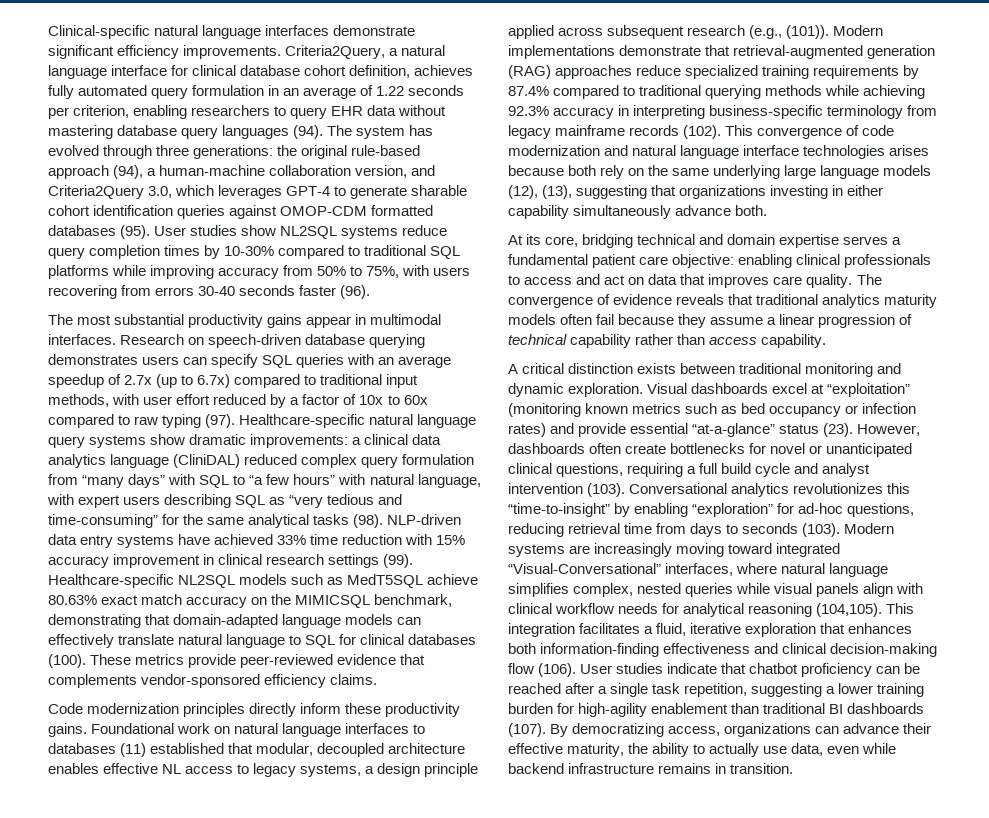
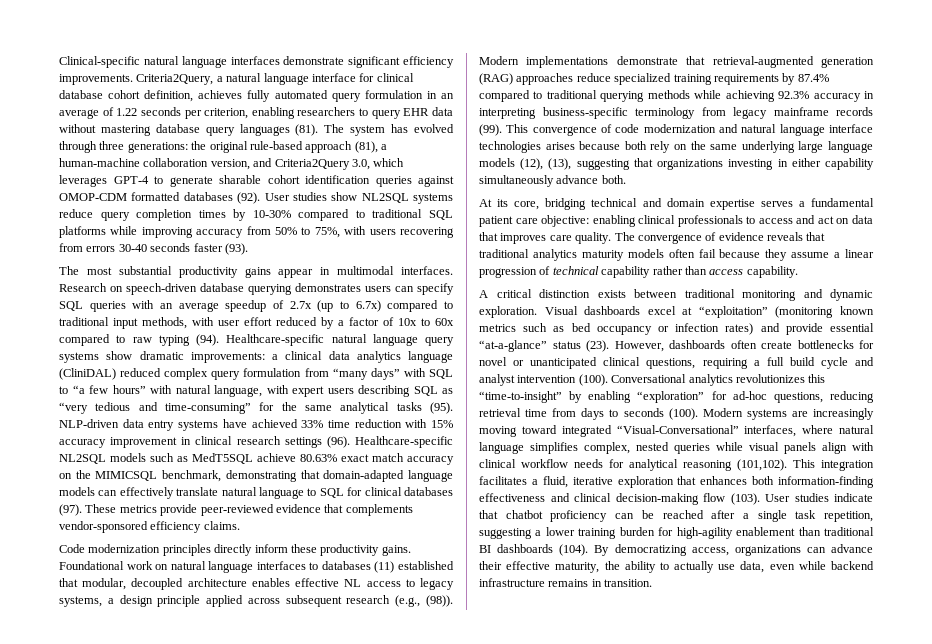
[293,125,324,139] (94). -> [295,124,319,136] (81).
[113,165,144,179] (94), -> [354,141,378,153] (81),
[120,225,151,239] (95). -> [237,192,261,204] (92).
[340,285,371,299] (96). -> [224,243,248,255] (93).
[205,414,236,428] (97). -> [196,334,219,346] (94).
[353,514,384,528] (98). -> [429,402,453,414] (95).
[383,554,414,568] (99). -> [326,436,350,448] (96).
[48,654,86,668] (100). -> [59,504,82,516] (97).
[786,25,830,39] (101)). -> [425,595,453,607] (98)).
[683,125,722,139] (102). -> [479,124,502,136] (99).
[587,483,626,497] (103). -> [578,374,608,386] (100).
[802,523,841,537] (103). -> [668,408,698,420] (100).
[816,603,883,617] (104,105). -> [737,459,787,471] (101,102).
[538,663,577,677] (106). -> [730,493,760,505] (103).
[508,723,546,737] (107). -> [559,544,589,556] (104).

